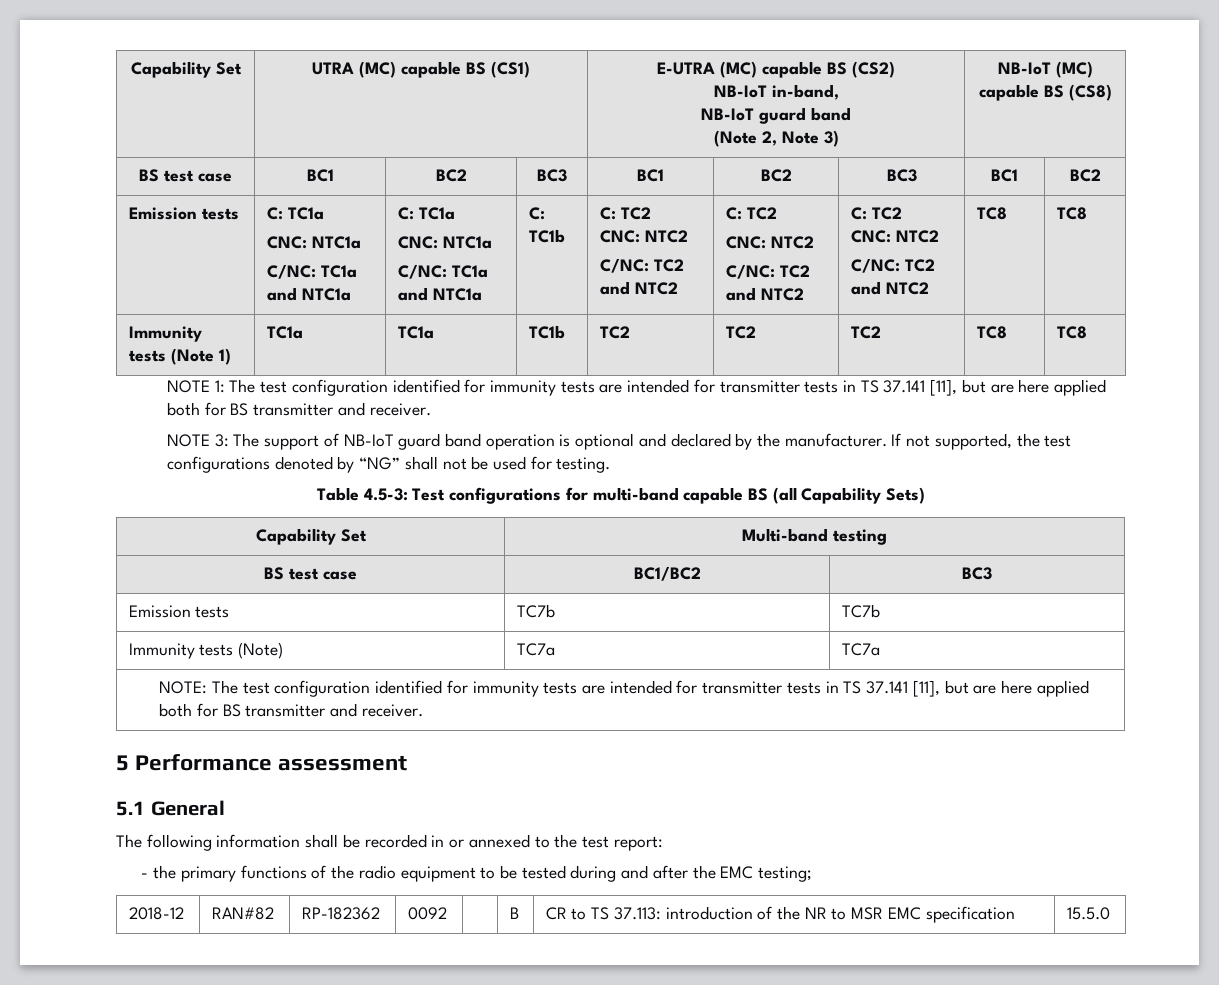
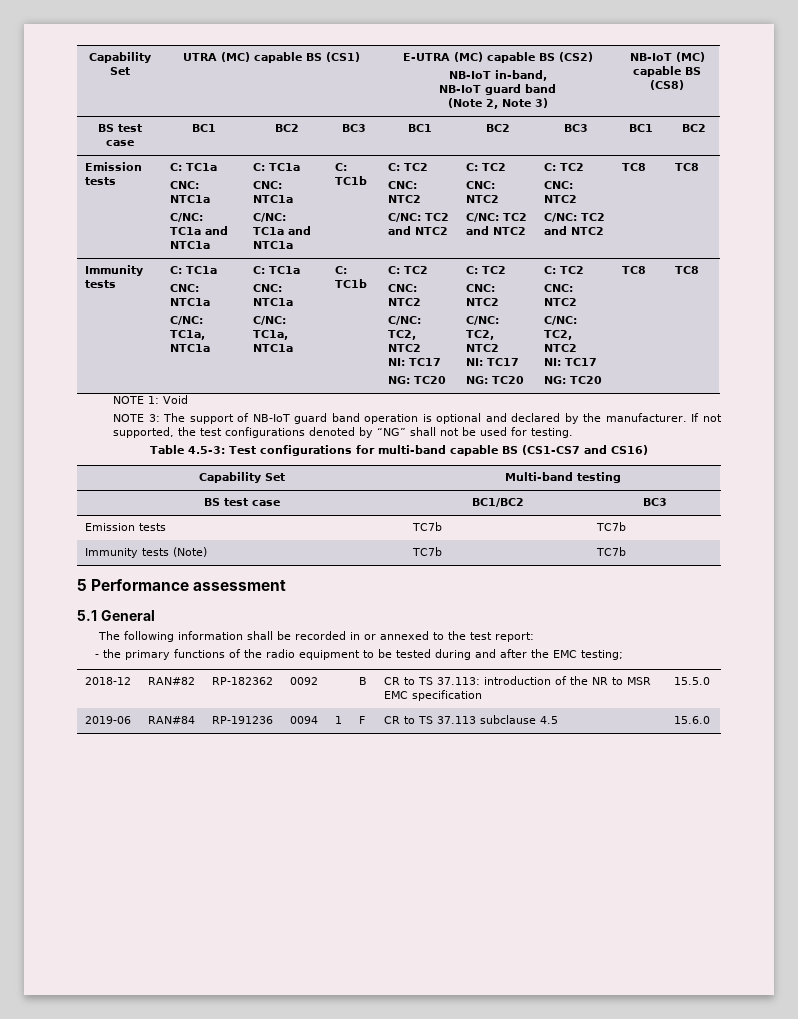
[170,348,231,365] [266,326,303,339] [397,326,434,339] [528,325,565,339] [599,326,630,339] [725,326,756,339] [850,326,881,339] [976,326,1007,339] [1056,326,1087,339] [166,379,1107,396] [166,402,431,416] (Note 1) | TC1a | TC1a | TC1b | TC2 | TC2 | TC2 | TC8 | TC8 // NOTE 1: The test configuration identified for immunity tests are intended for transmitter tests in TS 37.141 [11], but are here applied both for BS transmitter and receiver. -> [170,266,218,274] [170,284,200,292] [170,298,211,306] [170,316,204,325] [170,330,206,340] [170,344,211,352] [253,266,301,274] [253,284,283,292] [253,298,294,306] [253,316,287,325] [253,330,289,340] [253,344,294,352] [335,266,348,274] [335,279,368,288] [388,266,429,274] [388,284,418,292] [388,298,422,306] [388,316,422,325] [388,330,417,340] [388,344,422,352] [388,358,442,366] [388,376,447,384] [466,266,507,274] [466,284,496,292] [466,298,500,306] [466,316,500,325] [466,330,495,340] [466,344,500,352] [466,358,520,366] [466,376,525,384] [544,266,585,274] [544,284,574,292] [544,298,578,306] [544,316,578,325] [544,330,573,340] [544,344,578,352] [544,358,598,366] [544,376,603,384] [622,266,647,274] [675,266,700,274] [113,395,189,404] | C: TC1a // CNC: NTC1a // C/NC: TC1a, NTC1a | C: TC1a // CNC: NTC1a // C/NC: TC1a, NTC1a | C: TC1b | C: TC2 // CNC: NTC2 // C/NC: TC2, NTC2 // NI: TC17 // NG: TC20 | C: TC2 // CNC: NTC2 // C/NC: TC2, NTC2 // NI: TC17 // NG: TC20 | C: TC2 // CNC: NTC2 // C/NC: TC2, NTC2 // NI: TC17 // NG: TC20 | TC8 | TC8 // NOTE 1: Void
[772,487,926,504] (all Capability Sets) -> [521,445,648,455] (CS1-CS7 and CS16)
[516,643,555,656] [841,643,880,656] [159,680,1089,697] [159,703,423,717] TC7a | TC7a // NOTE: The test configuration identified for immunity tests are intended for transmitter tests in TS 37.141 [11], but are here applied both for BS transmitter and receiver. -> [412,547,443,556] [596,547,627,556] TC7b | TC7b
(1110, 913) none -> [85,716,132,724] [148,716,196,724] [212,716,274,724] [290,716,319,724] [335,716,343,724] [359,716,366,724] [384,715,559,724] [674,716,711,724] // 2019-06 | RAN#84 | RP-191236 | 0094 | 1 | F | CR to TS 37.113 subclause 4.5 | 15.6.0

